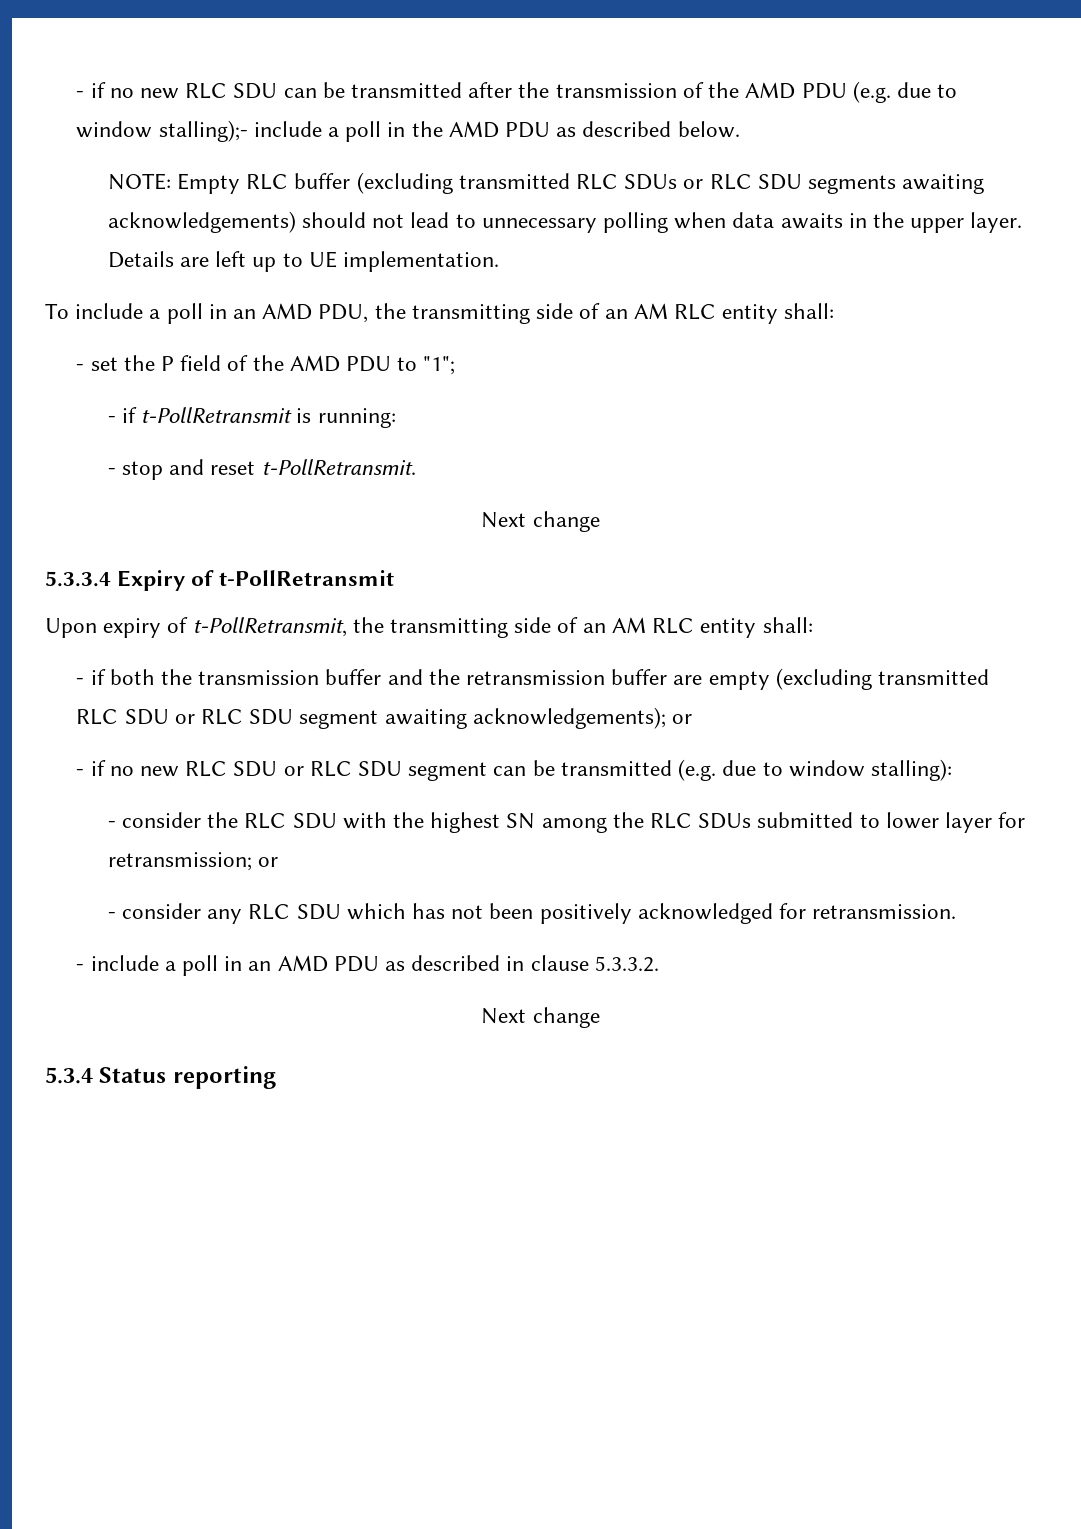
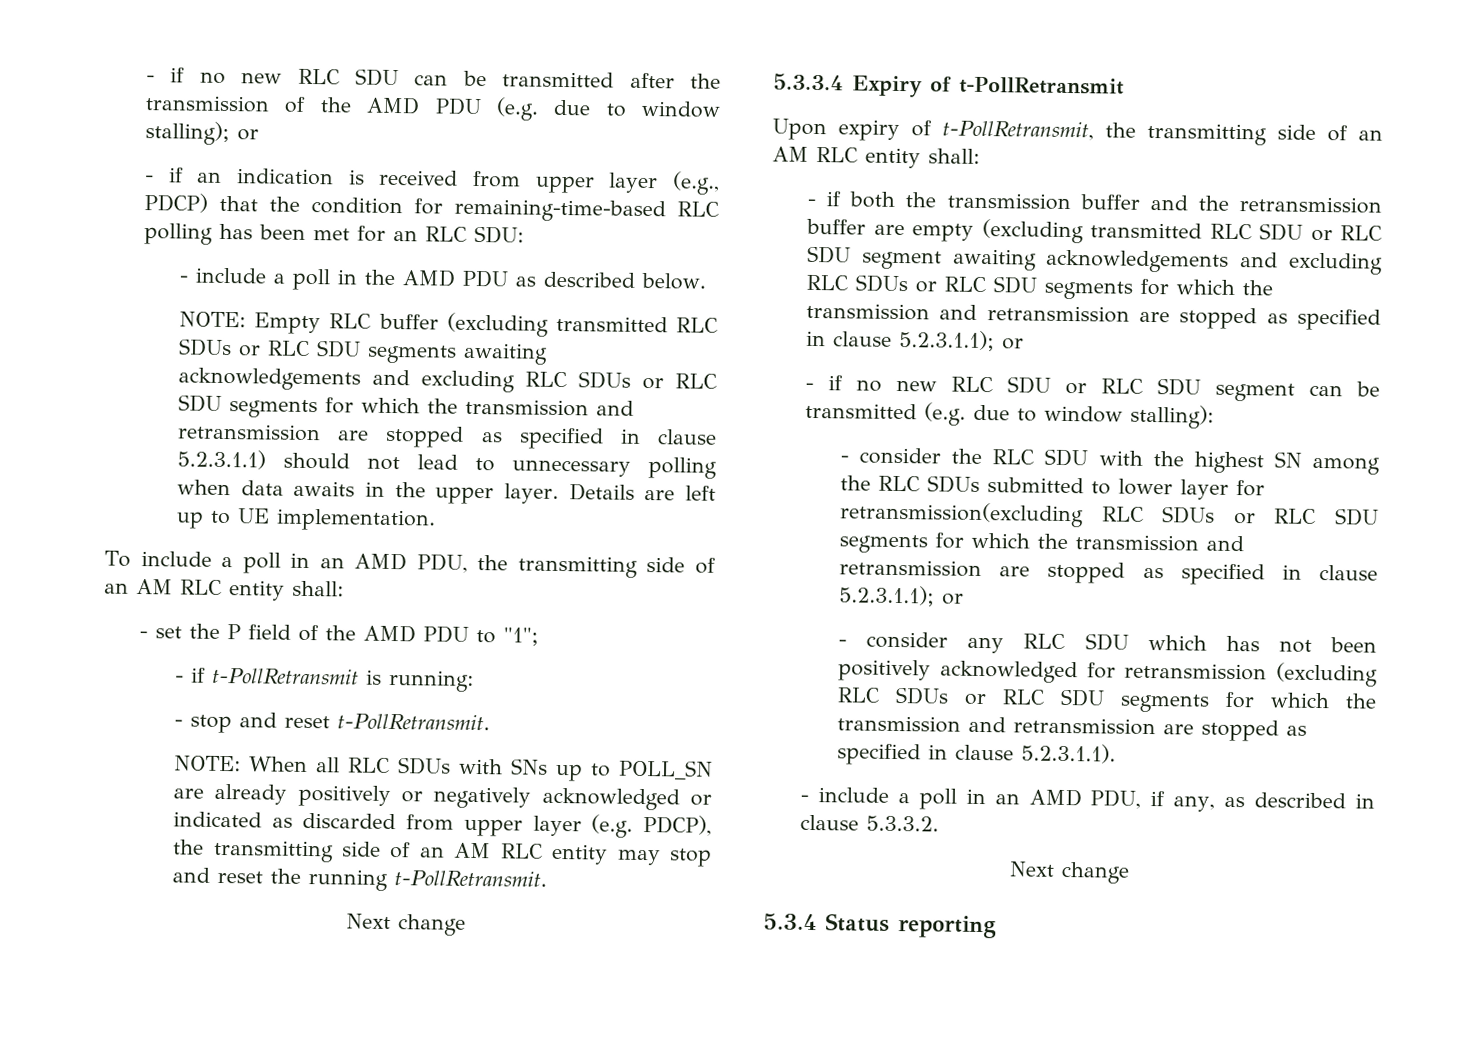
[158,120,248,142] stalling);- -> [145,121,260,146] [145,167,720,195] [144,193,719,223] [144,223,525,245] [179,275,189,283] stalling); or // - if an indication is received from upper layer (e.g., PDCP) that the condition for remaining-time-based RLC polling has been met for an RLC SDU: // -
[107,211,296,233] acknowledgements) -> [178,367,717,393] [178,394,635,419] [177,423,717,450] [177,449,267,470] acknowledgements and excluding RLC SDUs or RLC SDU segments for which the transmission and retransmission are stopped as specified in clause 5.2.3.1.1)
(416, 467) none -> [174,755,713,782] [173,783,712,811] [173,811,712,838] [173,839,713,867] [172,867,548,891] // NOTE: When all RLC SDUs with SNs up to POLL_SN are already positively or negatively acknowledged or indicated as discarded from upper layer (e.g. PDCP), the transmitting side of an AM RLC entity may stop and reset the running t-PollRetransmit.
[472,707,666,729] acknowledgements); -> [1046,249,1383,275] [806,274,1274,300] [806,302,1381,331] [806,330,996,352] acknowledgements and excluding RLC SDUs or RLC SDU segments for which the transmission and retransmission are stopped as specified in clause 5.2.3.1.1);
[107,852,252,871] retransmission; -> [840,501,1379,528] [839,532,1245,554] [839,559,1378,586] [839,585,936,607] retransmission(excluding RLC SDUs or RLC SDU segments for which the transmission and retransmission are stopped as specified in clause 5.2.3.1.1);
[812,904,957,919] retransmission. -> [1124,662,1378,687] [837,686,1377,713] [837,715,1308,742] [837,743,1117,766] retransmission (excluding RLC SDUs or RLC SDU segments for which the transmission and retransmission are stopped as specified in clause 5.2.3.1.1).
[333,956,379,972] PDU -> [1090,789,1216,812] PDU, if any,

